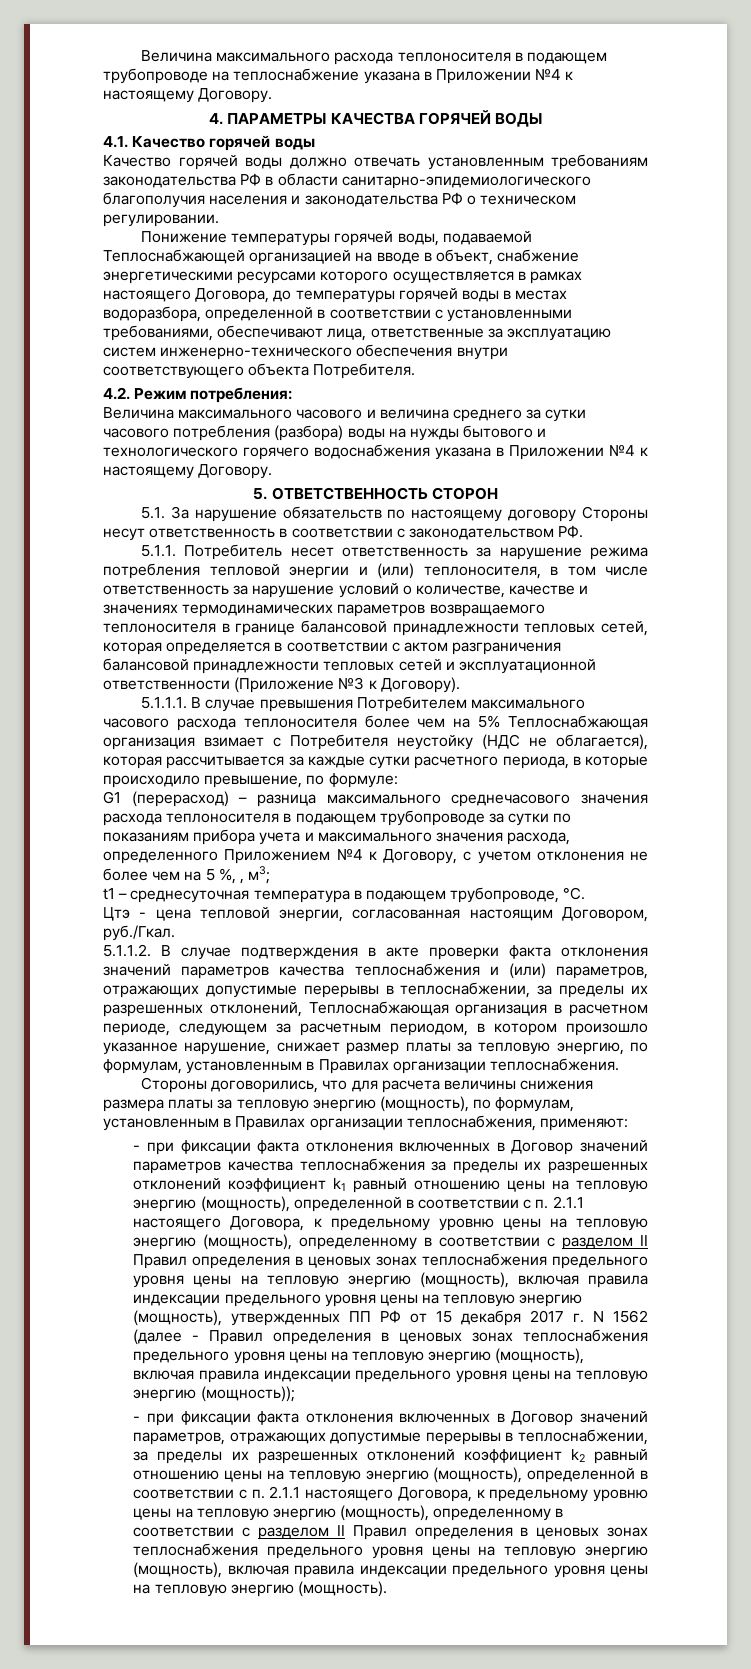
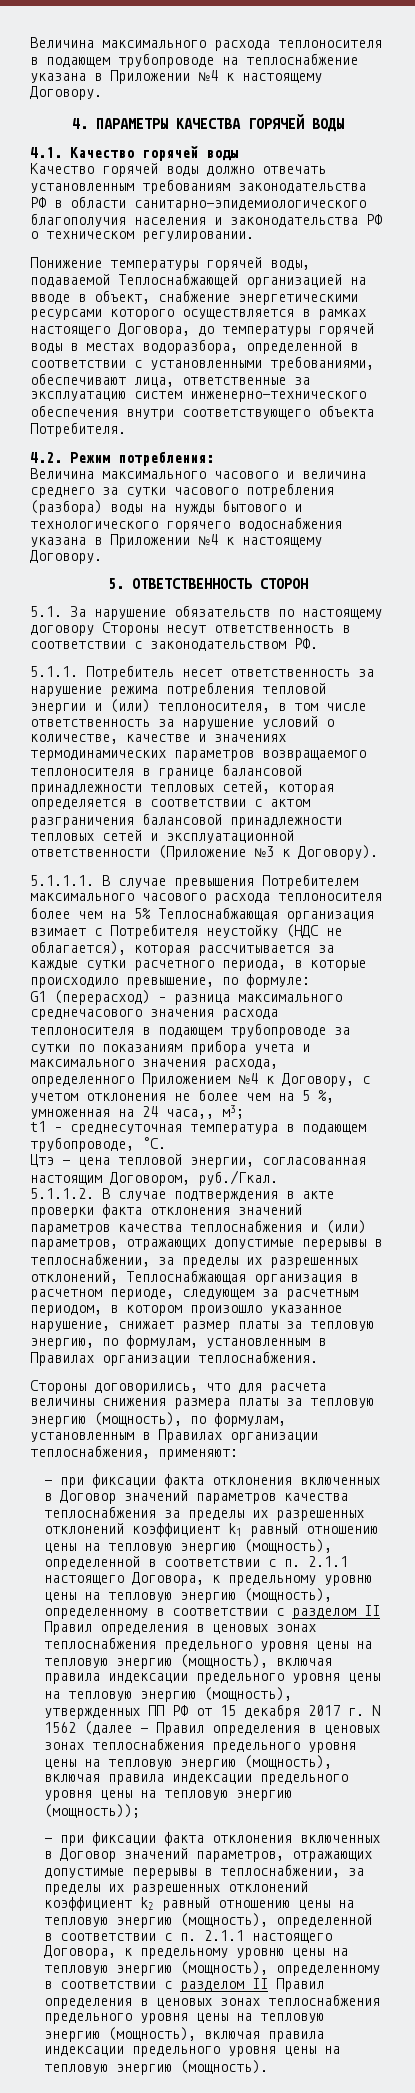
[239,879,244,884] , -> [30,1106,214,1119] умноженная на 24 часа,,

